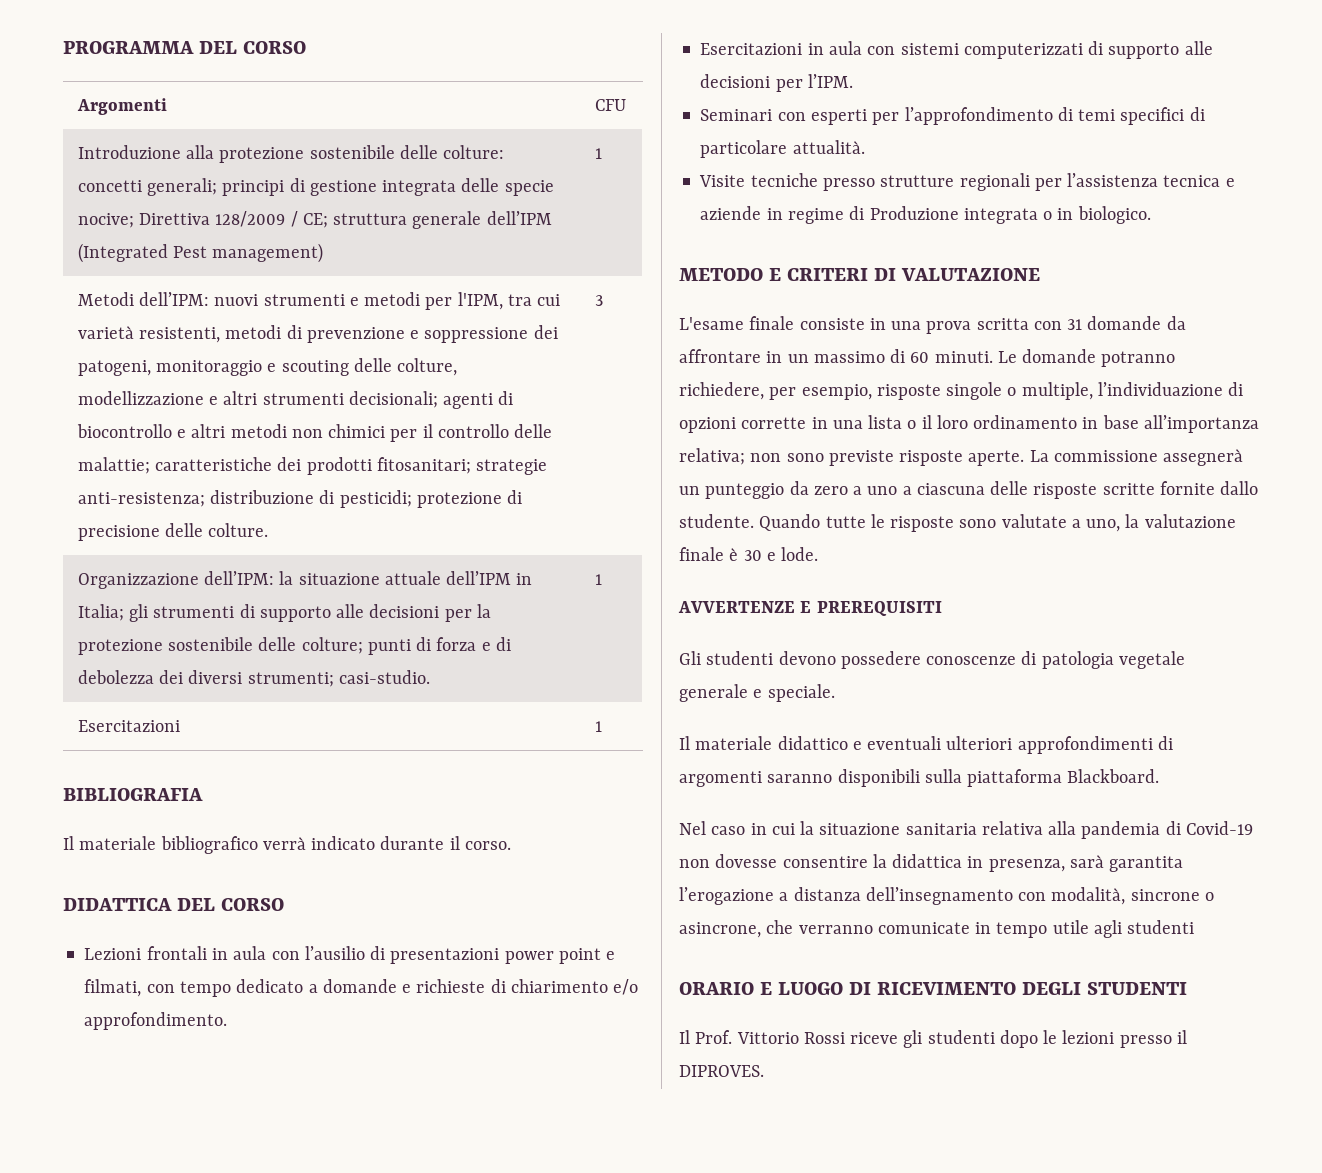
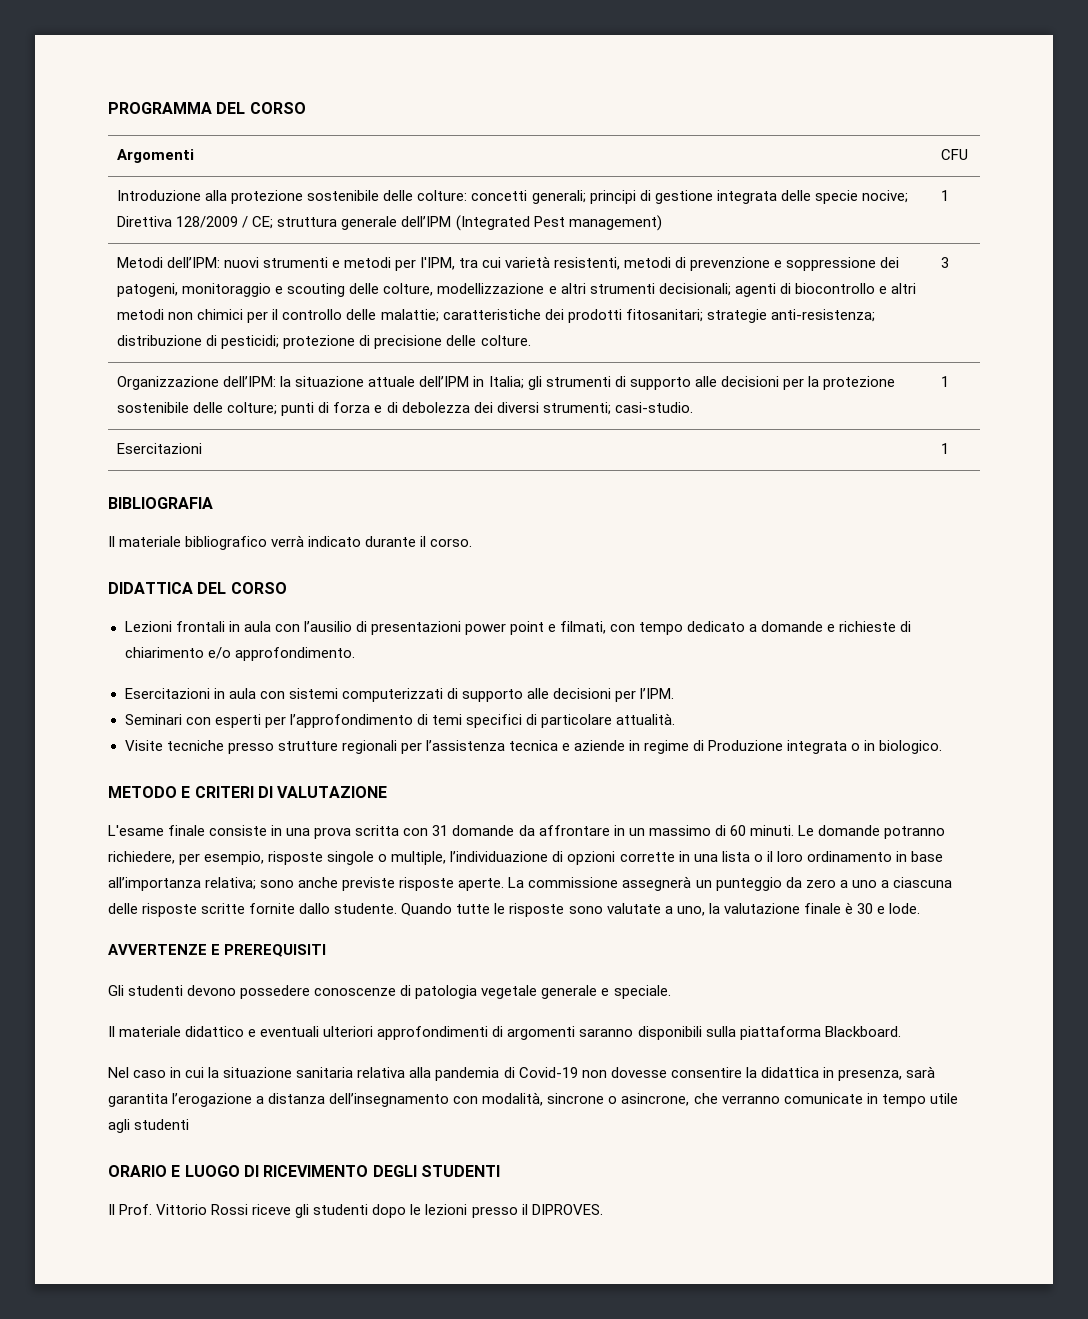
[750,453,824,462] non sono -> [260,877,339,888] sono anche

